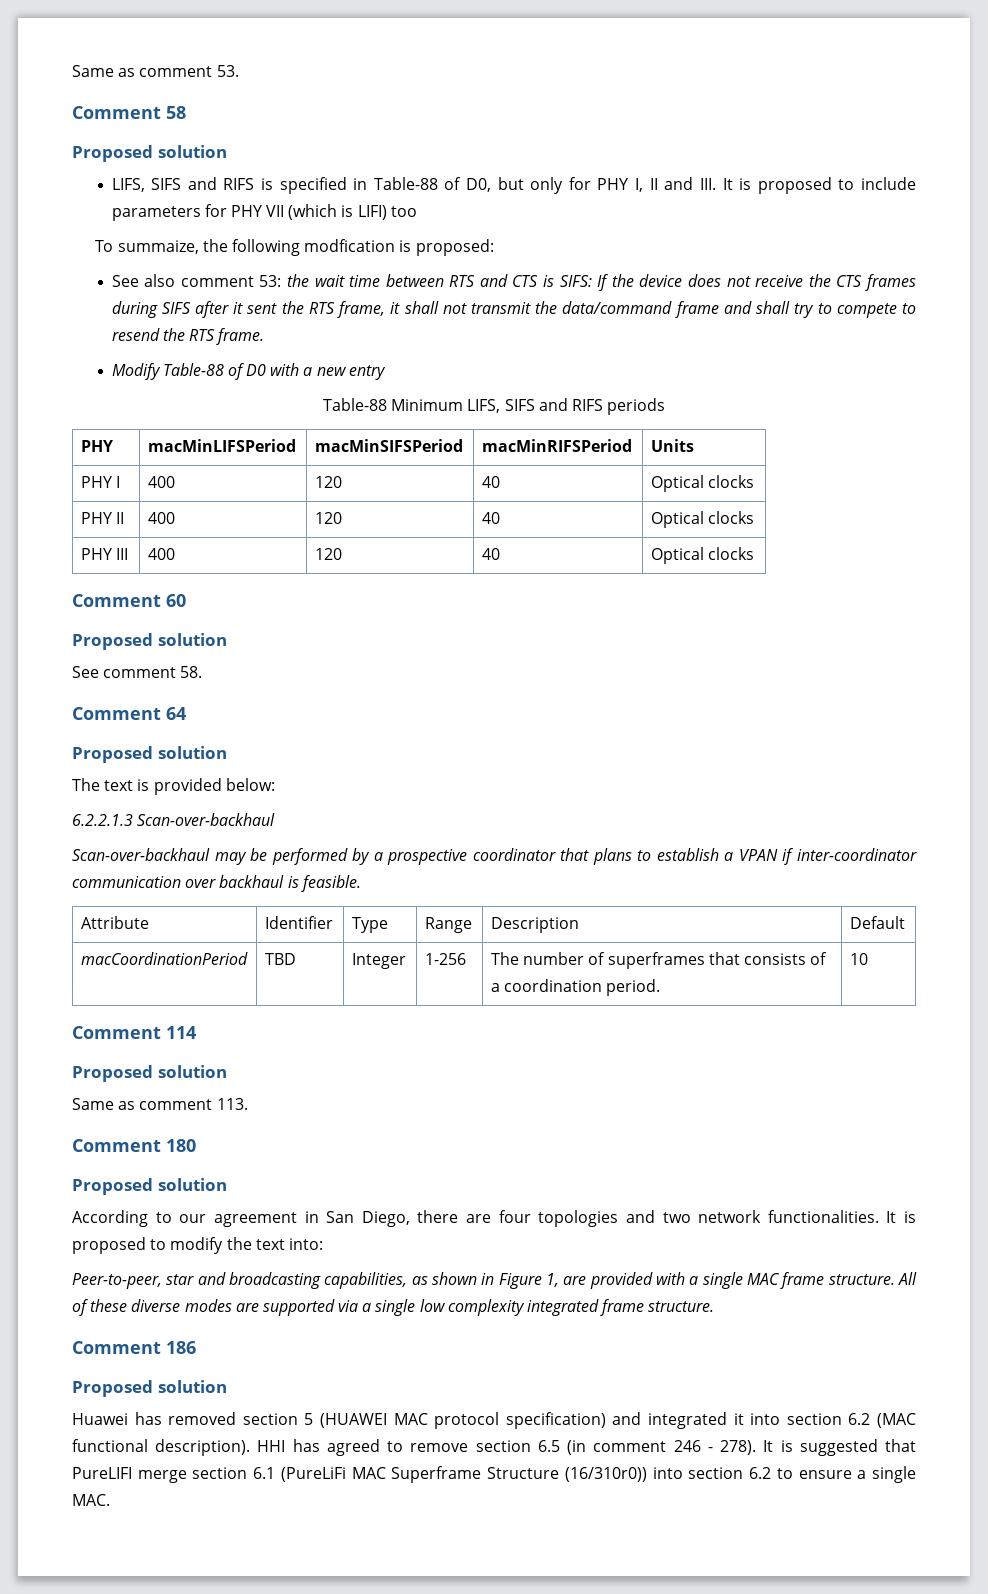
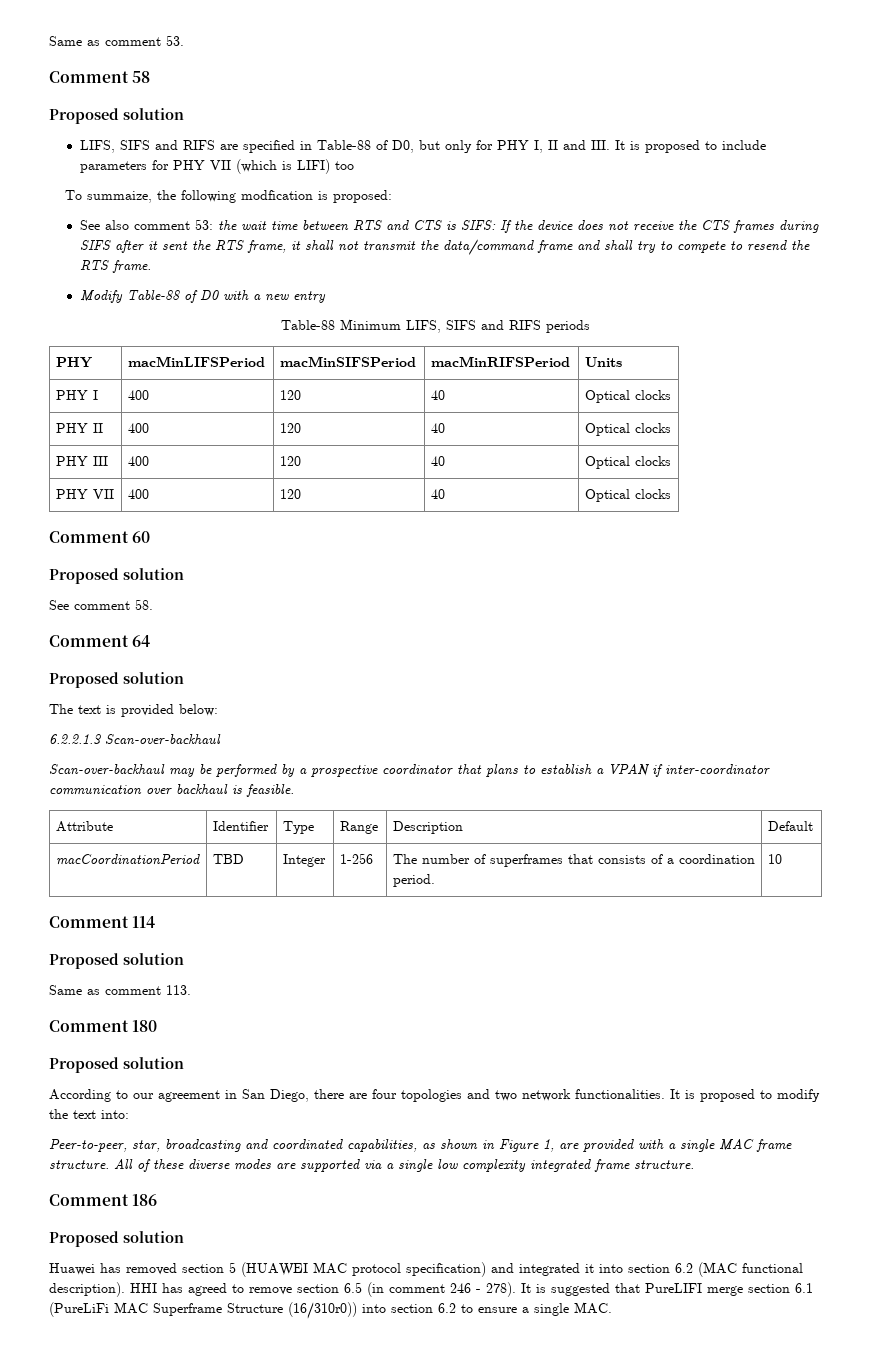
[260,178,273,190] is -> [219,144,238,150] are
(755, 553) none -> [55,489,114,499] [127,489,149,499] [279,489,301,499] [430,489,445,499] [584,489,671,502] // PHY VII | 400 | 120 | 40 | Optical clocks
[166,1272,321,1289] star and broadcasting -> [132,1139,343,1152] star, broadcasting and coordinated

